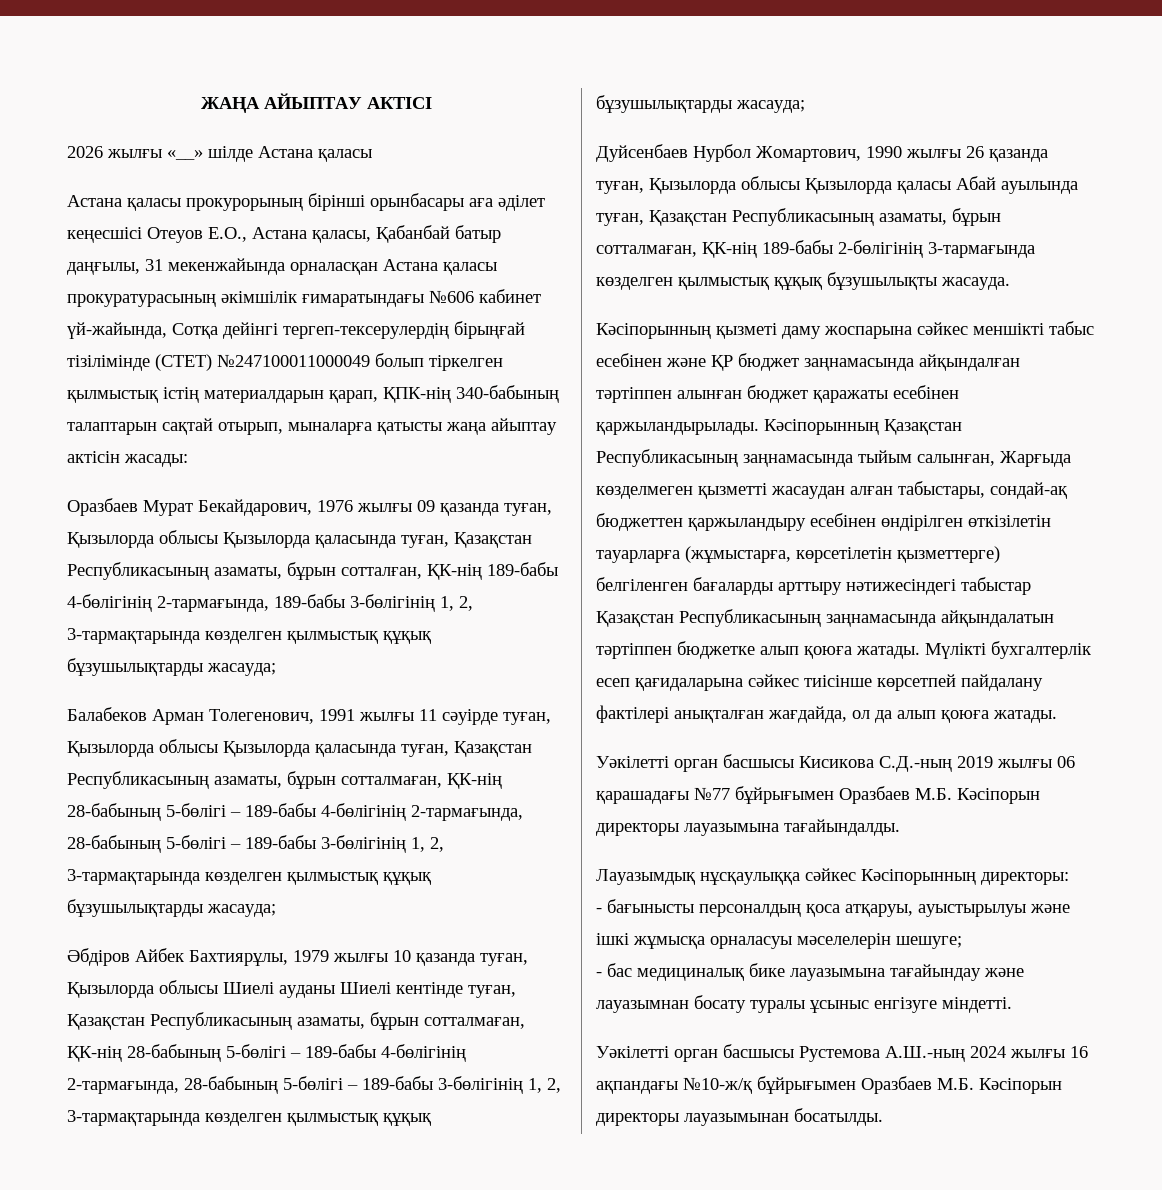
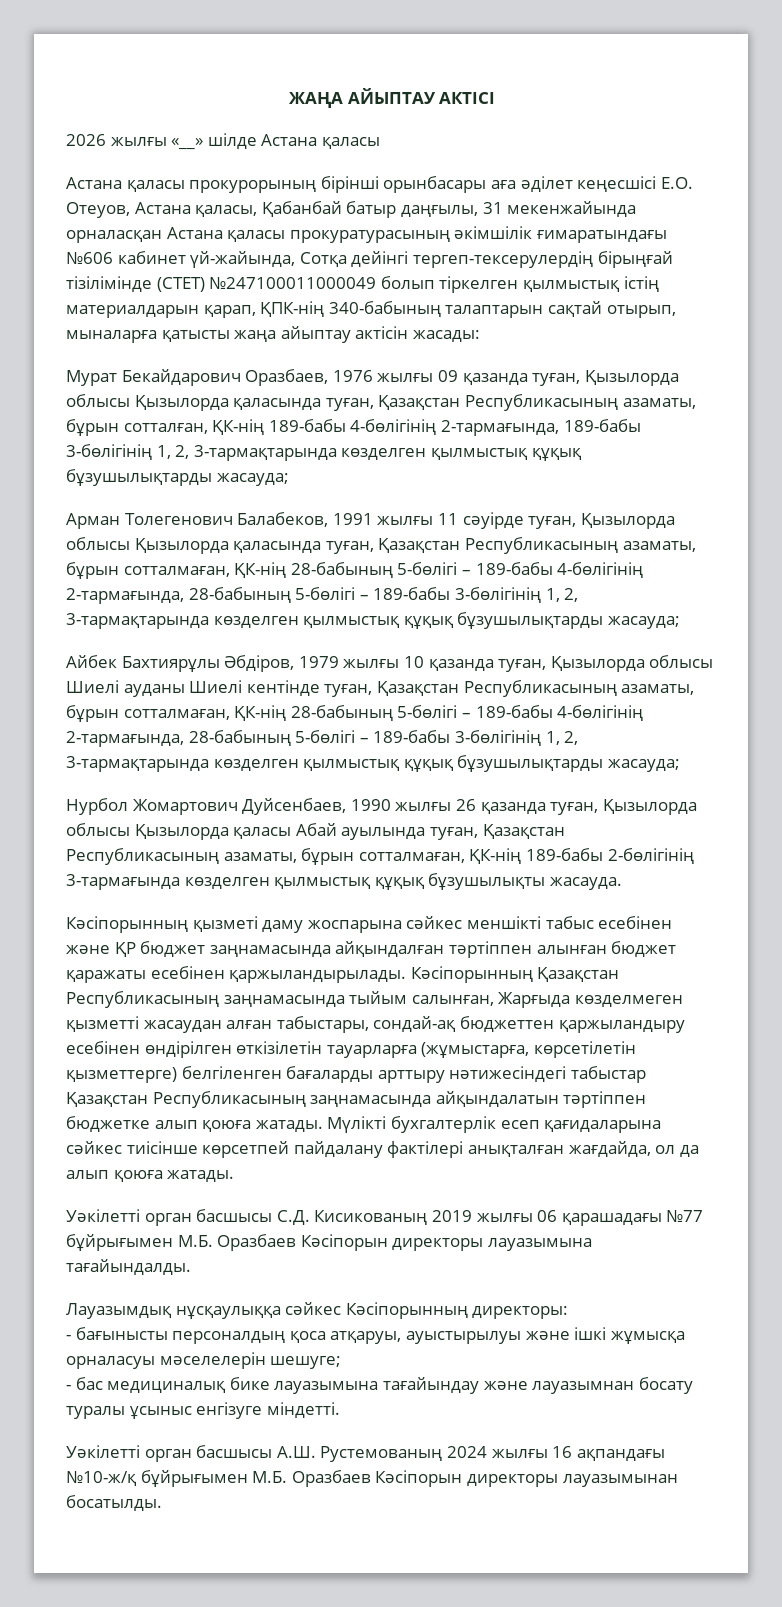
[147,227,247,243] Отеуов Е.О., -> [660,177,693,189] [66,202,130,218] Е.О. Отеуов,
[67,498,312,516] Оразбаев Мурат Бекайдарович, -> [66,369,329,386] Мурат Бекайдарович Оразбаев,
[67,707,314,725] Балабеков Арман Толегенович, -> [66,512,329,529] Арман Толегенович Балабеков,
[67,948,288,966] Әбдіров Айбек Бахтиярұлы, -> [66,655,295,672] Айбек Бахтиярұлы Әбдіров,
[596,144,861,162] Дуйсенбаев Нурбол Жомартович, -> [66,798,347,815] Нурбол Жомартович Дуйсенбаев,
[799,756,952,772] Кисикова С.Д.-ның -> [276,1210,428,1225] С.Д. Кисикованың
[839,786,952,804] Оразбаев М.Б. -> [177,1234,297,1251] М.Б. Оразбаев
[799,1046,965,1062] Рустемова А.Ш.-ның -> [276,1446,443,1462] А.Ш. Рустемованың
[861,1076,974,1094] Оразбаев М.Б. -> [252,1470,371,1487] М.Б. Оразбаев

